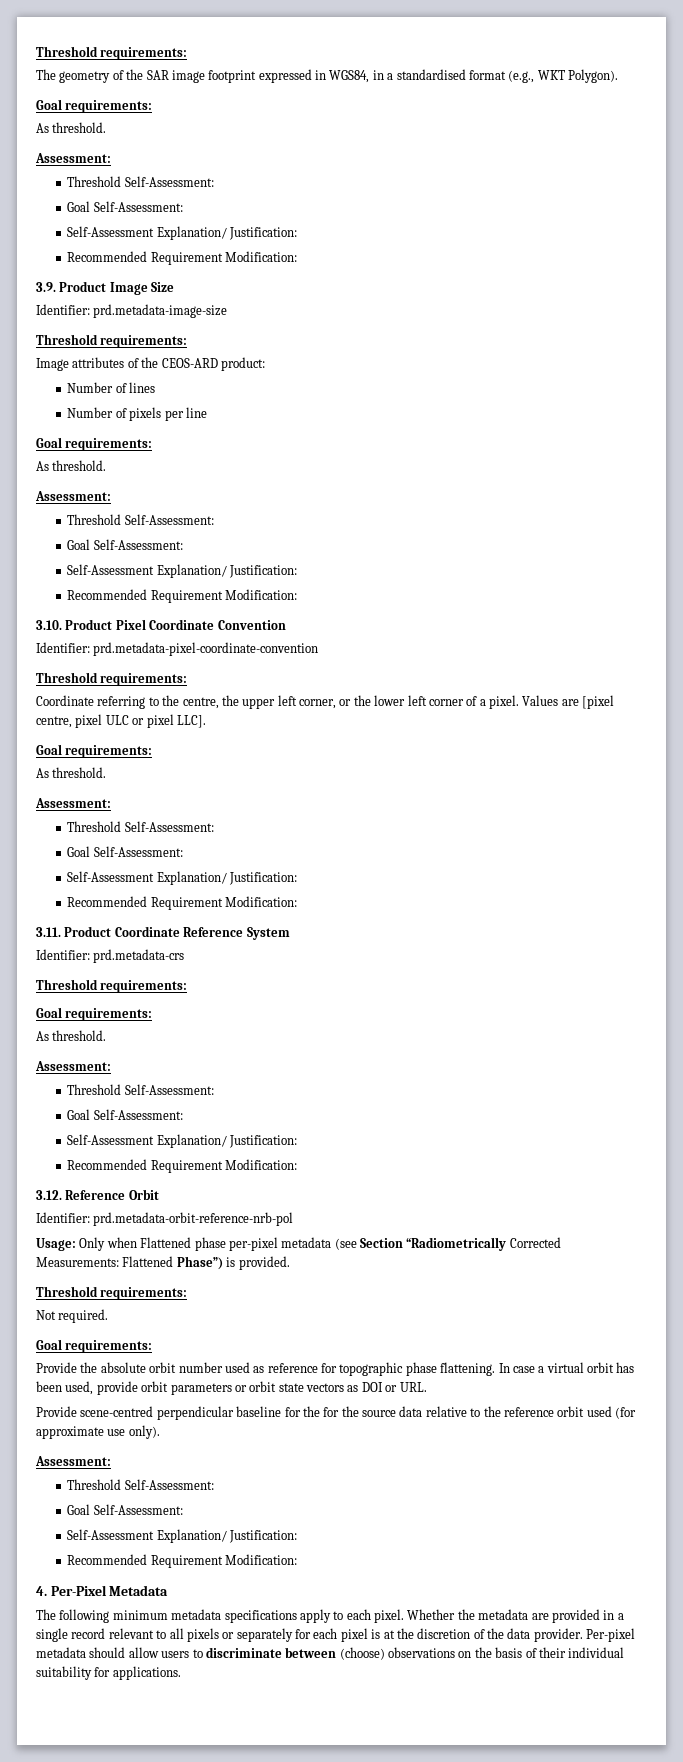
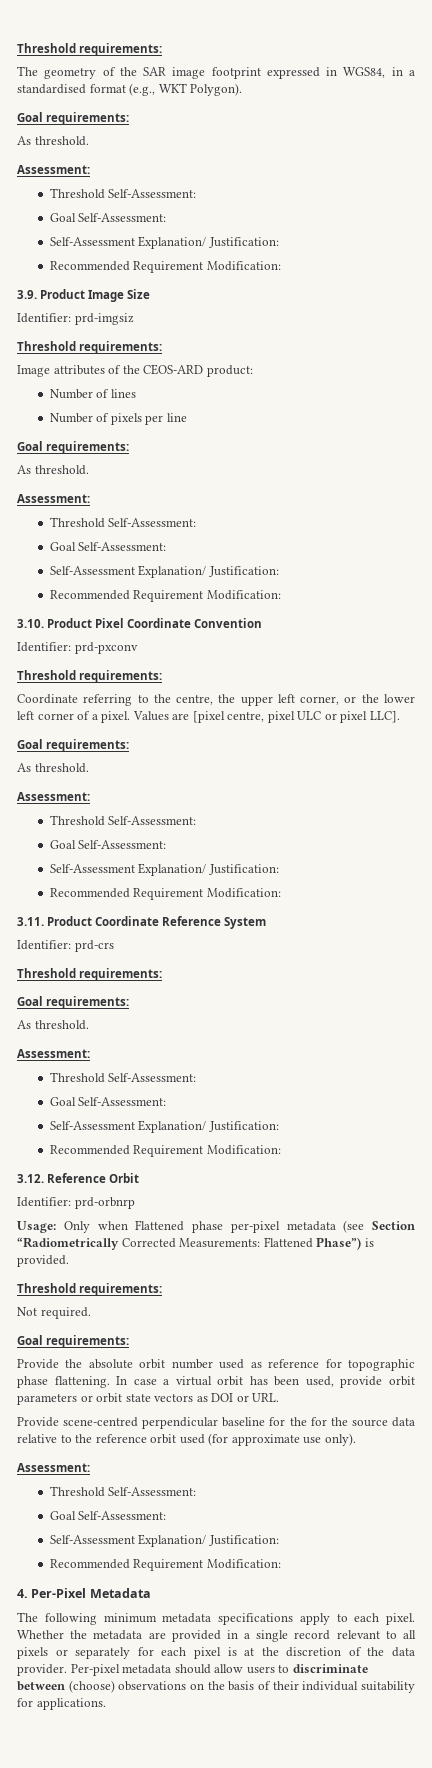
[93,304,228,318] prd.metadata-image-size -> [74,313,134,325] prd-imgsiz
[93,642,319,656] prd.metadata-pixel-coordinate-convention -> [74,642,138,654] prd-pxconv
[93,949,185,963] prd.metadata-crs -> [74,940,114,952] prd-crs
[93,1212,294,1226] prd.metadata-orbit-reference-nrb-pol -> [74,1197,135,1209] prd-orbnrp

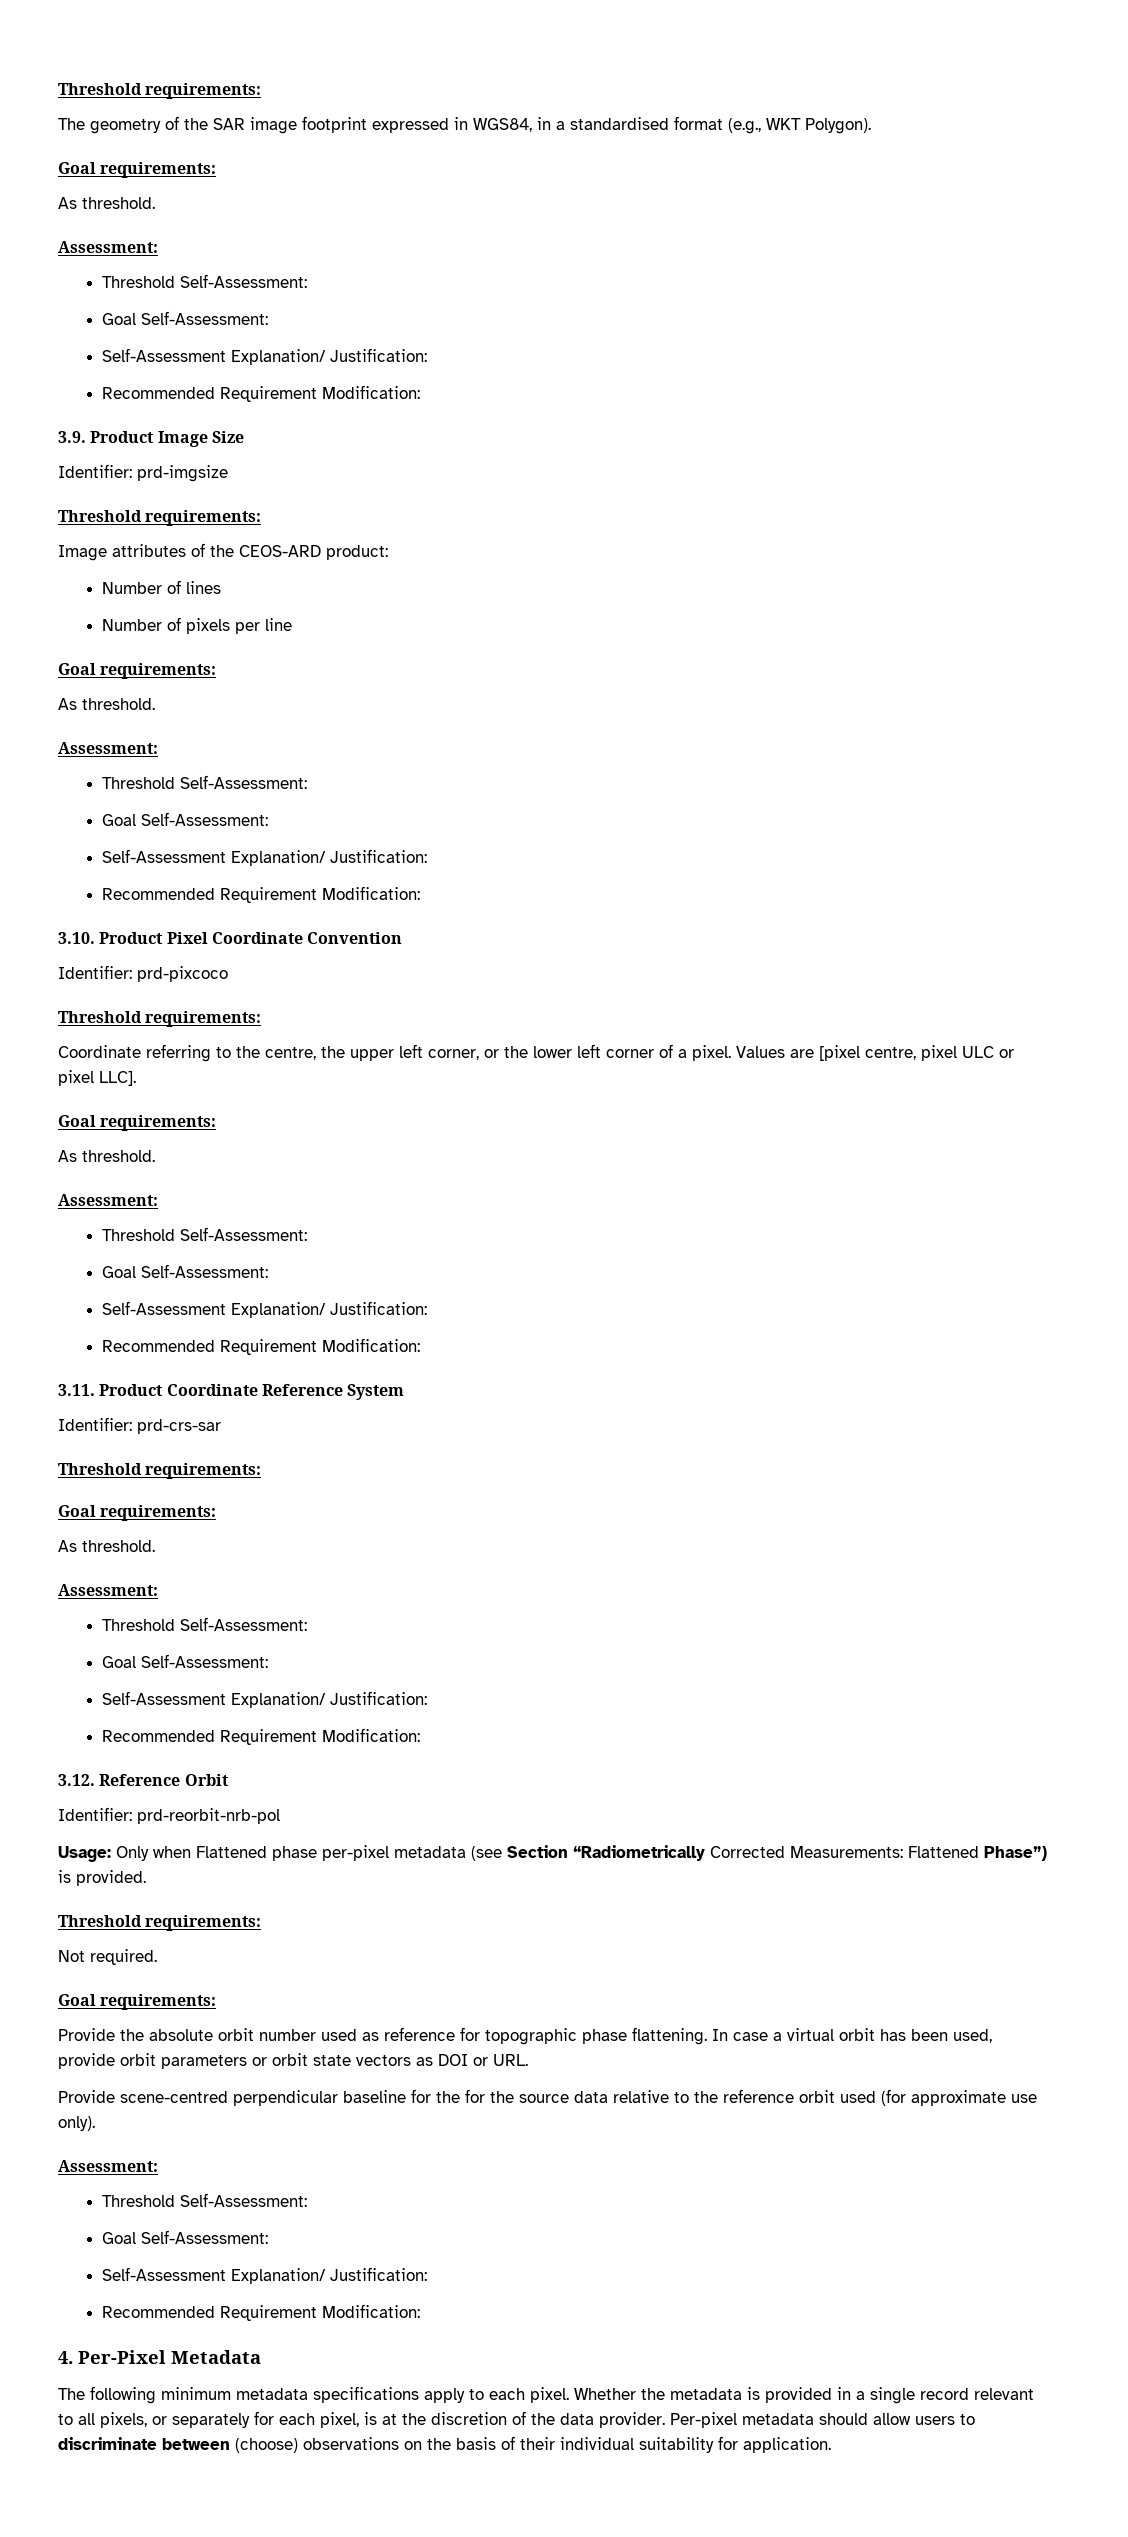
[74,313,134,325] prd-imgsiz -> [137,465,228,482] prd-imgsize
[74,642,138,654] prd-pxconv -> [137,966,228,982] prd-pixcoco
[74,940,114,952] prd-crs -> [137,1419,221,1434] prd-crs-sar
[74,1197,135,1209] prd-orbnrp -> [137,1808,280,1824] prd-reorbit-nrb-pol
[148,1632,166,1639] are -> [747,2387,760,2400] is
[17,1647,48,1659] pixels -> [100,2412,147,2428] pixels,
[193,1647,221,1659] pixel -> [320,2412,359,2428] pixel,
[36,1698,106,1710] applications. -> [743,2437,831,2453] application.

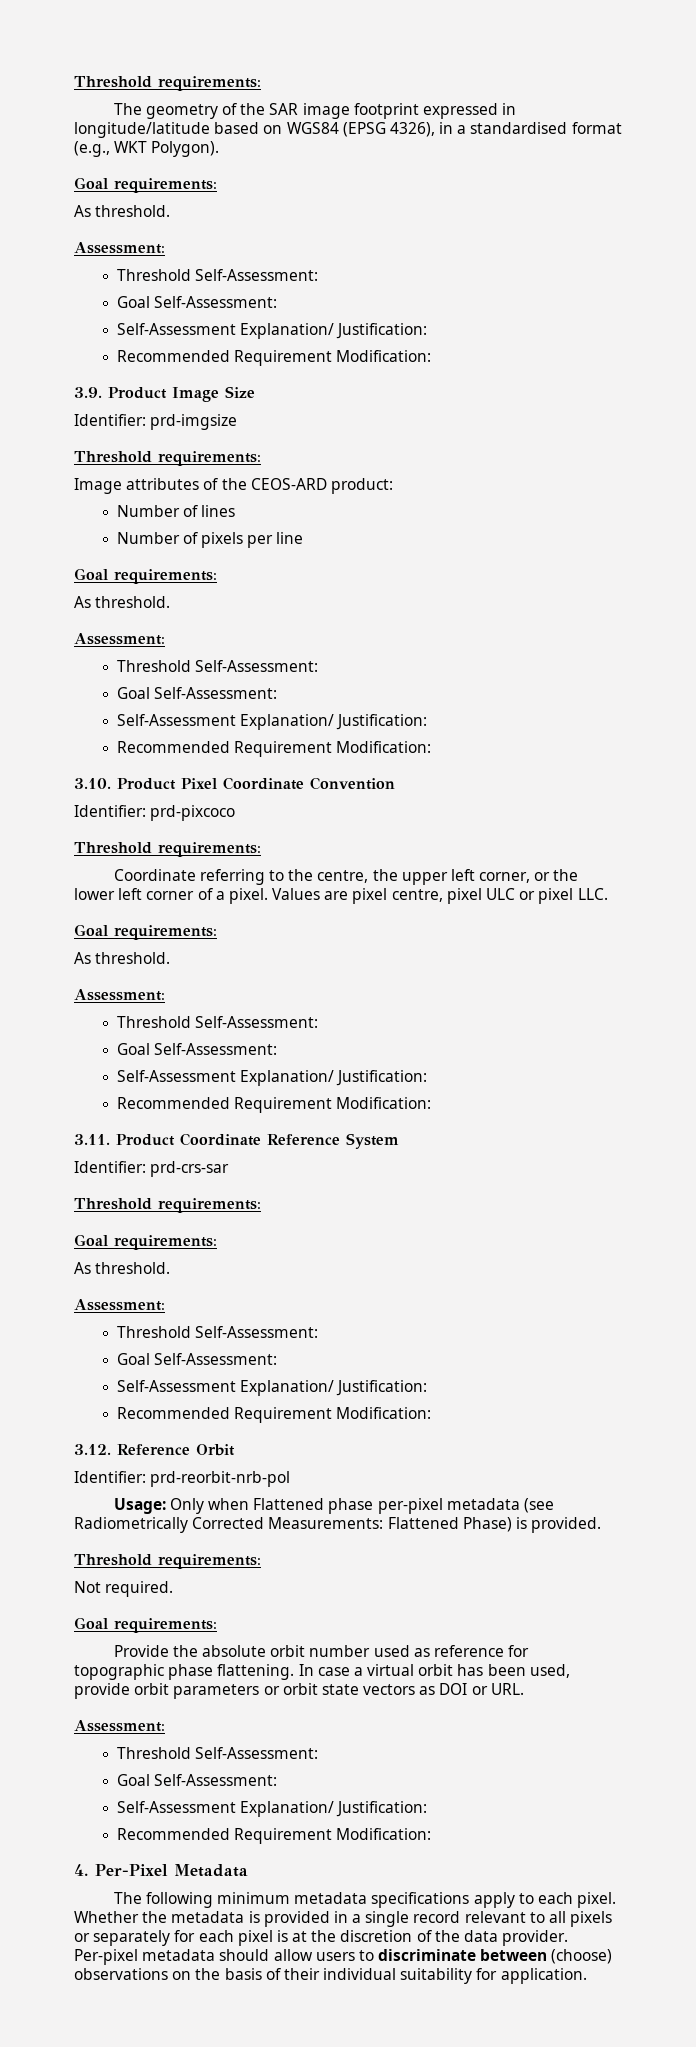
[473,118,532,132] WGS84, -> [74,122,435,138] longitude/latitude based on WGS84 (EPSG 4326),
[819,1045,860,1061] [pixel -> [352,888,388,904] pixel
[99,1071,136,1086] LLC]. -> [577,888,608,900] LLC.
[507,1845,705,1861] Section “Radiometrically -> [74,1517,188,1533] Radiometrically
[984,1846,1047,1861] Phase”) -> [462,1517,512,1532] Phase)
[58,2089,1037,2106] [58,2116,95,2131] // Provide scene-centred perpendicular baseline for the for the source data relative to the reference orbit used (for approximate use only). -> (524, 1689) none
[100,2412,147,2428] pixels, -> [570,1911,613,1927] pixels
[320,2412,359,2428] pixel, -> [237,1930,273,1946] pixel

